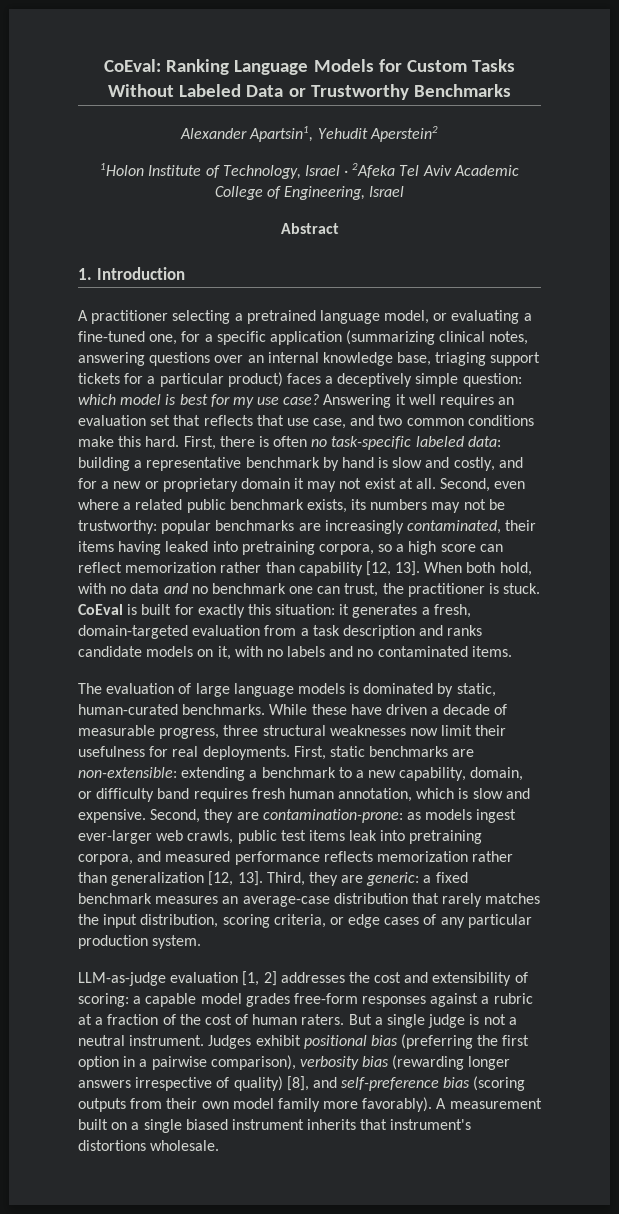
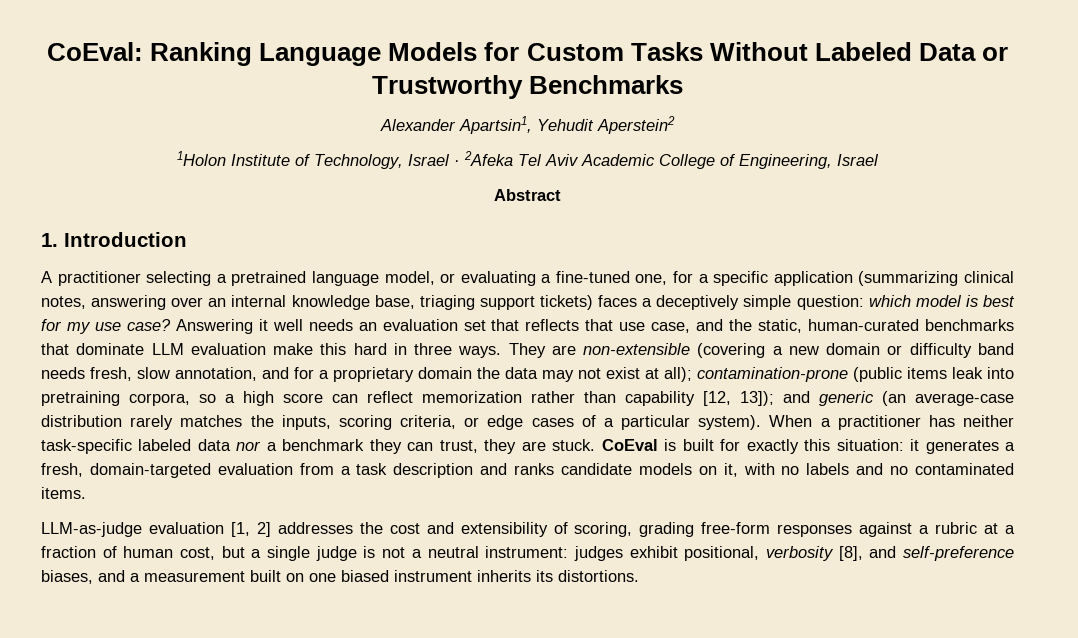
[149,352,211,366] questions -> (167, 302) none
[78,372,283,387] tickets for a particular product) -> [539,295,593,310] tickets)
[440,394,495,408] requires -> [308,319,353,331] needs
[378,415,534,426] [78,436,501,450] [78,457,523,471] [78,478,526,492] [78,499,505,513] [78,520,537,534] [78,541,209,555] two common conditions make this hard. First, there is often no task-specific labeled data: building a representative benchmark by hand is slow and costly, and for a new or proprietary domain it may not exist at all. Second, even where a related public benchmark exists, its numbers may not be trustworthy: popular benchmarks are increasingly contaminated, their items having leaked -> [729,319,1015,333] [41,343,1015,358] [41,367,983,382] the static, human-curated benchmarks that dominate LLM evaluation make this hard in three ways. They are non-extensible (covering a new domain or difficulty band needs fresh, slow annotation, and for a proprietary domain the data may not exist at all); contamination-prone (public items leak
[395,561,532,576] [78,583,500,597] 13]. When both hold, with no data and no benchmark one can trust, the practitioner is -> [740,391,1014,406] [41,415,1014,430] [41,439,546,454] 13]); and generic (an average-case distribution rarely matches the inputs, scoring criteria, or edge cases of a particular system). When a practitioner has neither task-specific labeled data nor a benchmark they can trust, they are
[78,683,496,697] [78,704,508,715] [78,725,507,739] [78,746,475,760] [78,767,524,781] [78,788,530,802] [78,809,517,823] [78,830,483,844] [78,851,514,865] [78,871,468,886] [78,893,541,907] [78,914,532,928] [78,935,202,949] // The evaluation of large language models is dominated by static, human-curated benchmarks. While these have driven a decade of measurable progress, three structural weaknesses now limit their usefulness for real deployments. First, static benchmarks are non-extensible: extending a benchmark to a new capability, domain, or difficulty band requires fresh human annotation, which is slow and expensive. Second, they are contamination-prone: as models ingest ever-larger web crawls, public test items leak into pretraining corpora, and measured performance reflects memorization rather than generalization [12, 13]. Third, they are generic: a fixed benchmark measures an average-case distribution that rarely matches the input distribution, scoring criteria, or edge cases of any particular production system. -> (86, 493) none
[78,993,290,1007] scoring: a capable model grades -> [574,522,695,537] scoring, grading
[179,1014,372,1025] the cost of human raters. But -> [123,546,245,560] human cost, but
[129,1034,530,1049] [78,1055,511,1070] [78,1076,526,1091] [78,1097,447,1112] instrument. Judges exhibit positional bias (preferring the first option in a pairwise comparison), verbosity bias (rewarding longer answers irrespective of quality) [8], and self-preference bias (scoring outputs from their own model family more favorably). A -> [485,546,1015,561] [41,570,140,584] instrument: judges exhibit positional, verbosity [8], and self-preference biases, and a
[131,1119,182,1133] a single -> [309,573,336,582] one
[360,1119,472,1130] [78,1140,220,1151] that instrument's distortions wholesale. -> [536,570,639,582] its distortions.

